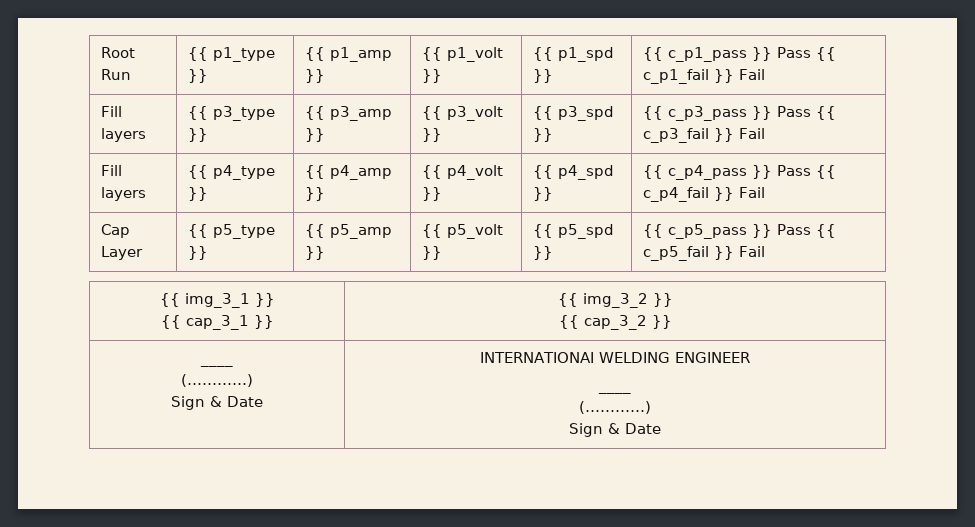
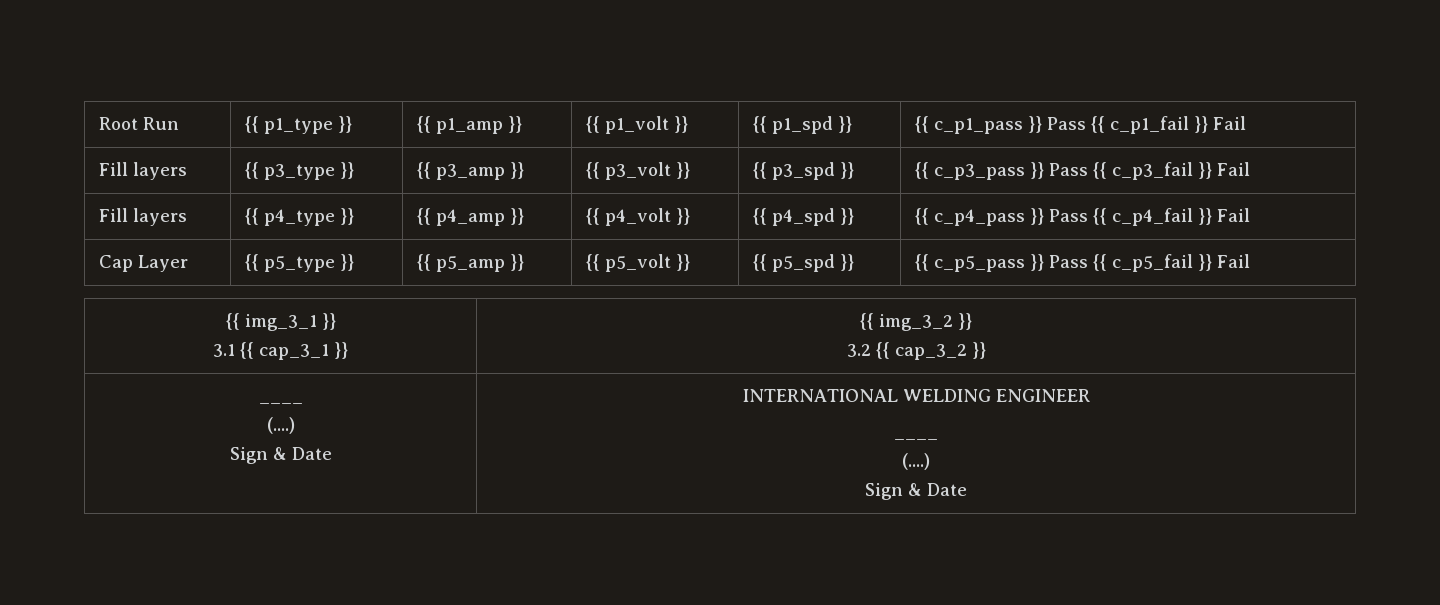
(275, 300) none -> [213,344,235,357] 3.1
(673, 300) none -> [846,344,871,357] 3.2
[181,374,253,387] (…………) -> [266,417,295,434] (....)
[480,352,595,363] INTERNATIONAI -> [742,389,898,402] INTERNATIONAL
[579,401,651,414] (…………) -> [902,453,931,470] (....)

